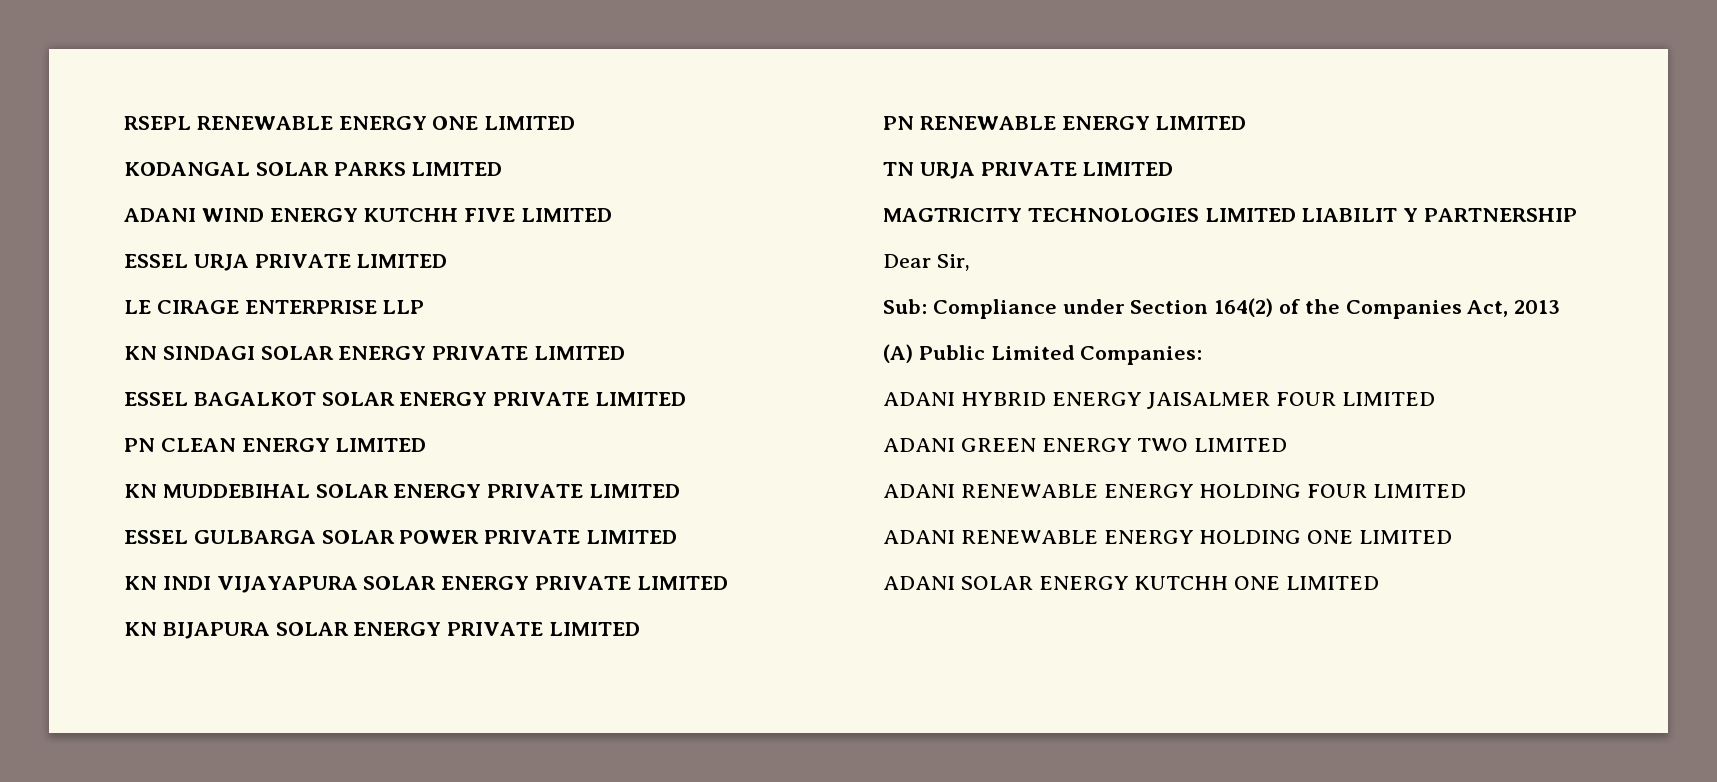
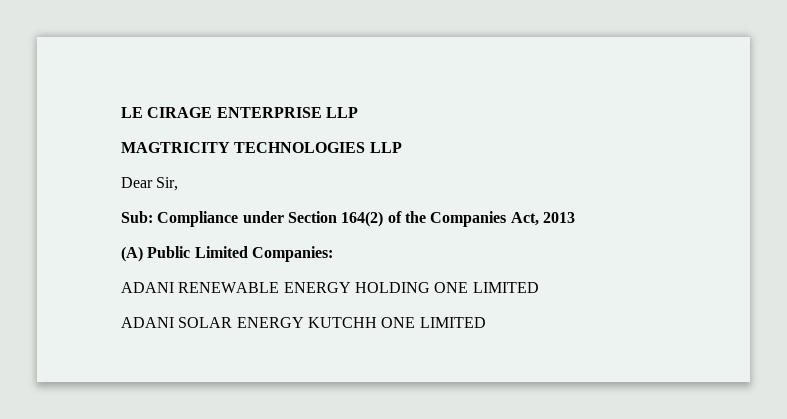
[124,116,576,130] [124,162,503,176] [124,208,613,222] [124,254,448,271] [124,300,425,314] [124,346,625,360] [124,392,686,406] [124,438,427,452] [124,484,680,498] [124,530,677,544] [124,576,728,593] [124,622,640,639] [883,116,1247,130] [883,162,1174,179] [883,208,1578,222] RSEPL RENEWABLE ENERGY ONE LIMITED // KODANGAL SOLAR PARKS LIMITED // ADANI WIND ENERGY KUTCHH FIVE LIMITED // ESSEL URJA PRIVATE LIMITED // LE CIRAGE ENTERPRISE LLP // KN SINDAGI SOLAR ENERGY PRIVATE LIMITED // ESSEL BAGALKOT SOLAR ENERGY PRIVATE LIMITED // PN CLEAN ENERGY LIMITED // KN MUDDEBIHAL SOLAR ENERGY PRIVATE LIMITED // ESSEL GULBARGA SOLAR POWER PRIVATE LIMITED // KN INDI VIJAYAPURA SOLAR ENERGY PRIVATE LIMITED // KN BIJAPURA SOLAR ENERGY PRIVATE LIMITED // PN RENEWABLE ENERGY LIMITED // TN URJA PRIVATE LIMITED // MAGTRICITY TECHNOLOGIES LIMITED LIABILIT Y PARTNERSHIP -> [121,107,358,118] [121,142,402,153] LE CIRAGE ENTERPRISE LLP // MAGTRICITY TECHNOLOGIES LLP
[883,392,1436,409] [883,438,1288,452] [883,484,1467,498] // ADANI HYBRID ENERGY JAISALMER FOUR LIMITED // ADANI GREEN ENERGY TWO LIMITED // ADANI RENEWABLE ENERGY HOLDING FOUR LIMITED -> (333, 254) none

